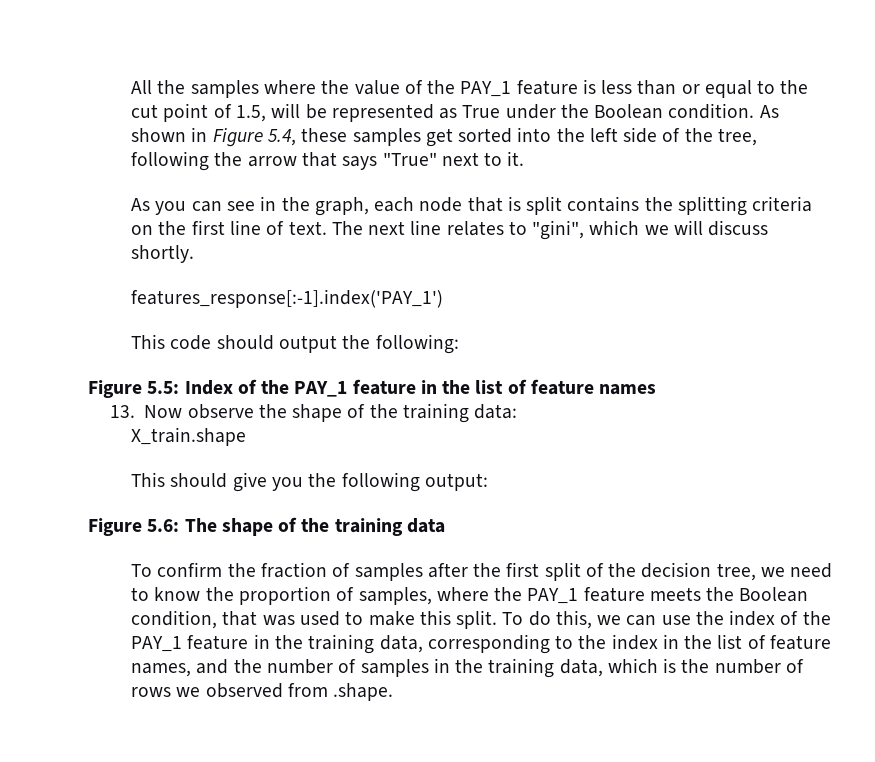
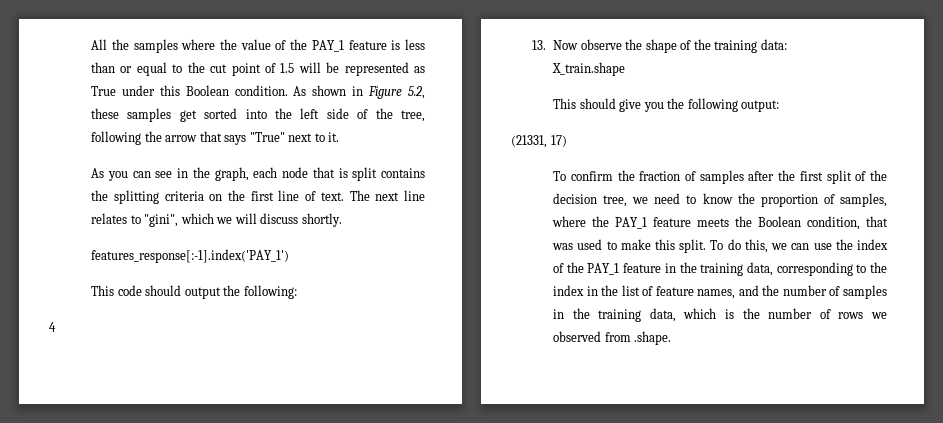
[235,105,266,122] 1.5, -> [280,63,295,73] 1.5
[560,104,589,118] the -> [159,85,180,96] this
[267,129,296,146] 5.4, -> [408,86,426,99] 5.2,
[88,379,657,398] Figure 5.5: Index of the PAY_1 feature in the list of feature names -> [49,322,56,332] 4
[88,517,445,536] Figure 5.6: The shape of the training data -> [511,135,567,148] (21331, 17)

